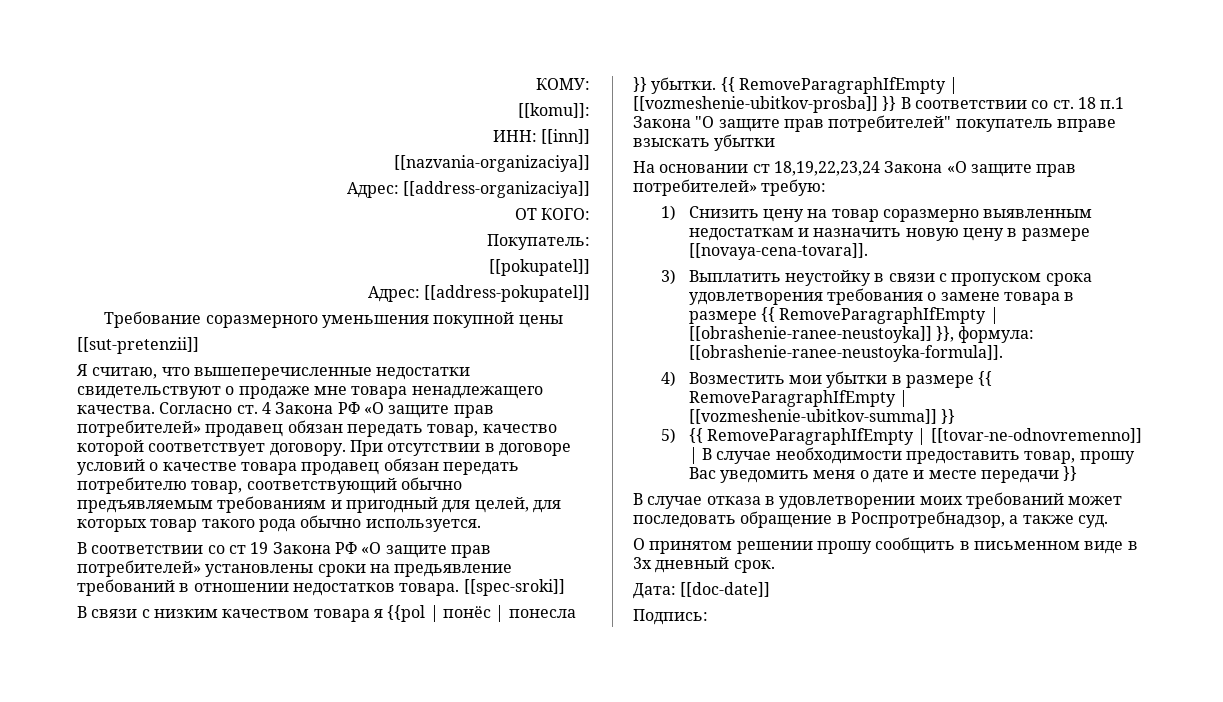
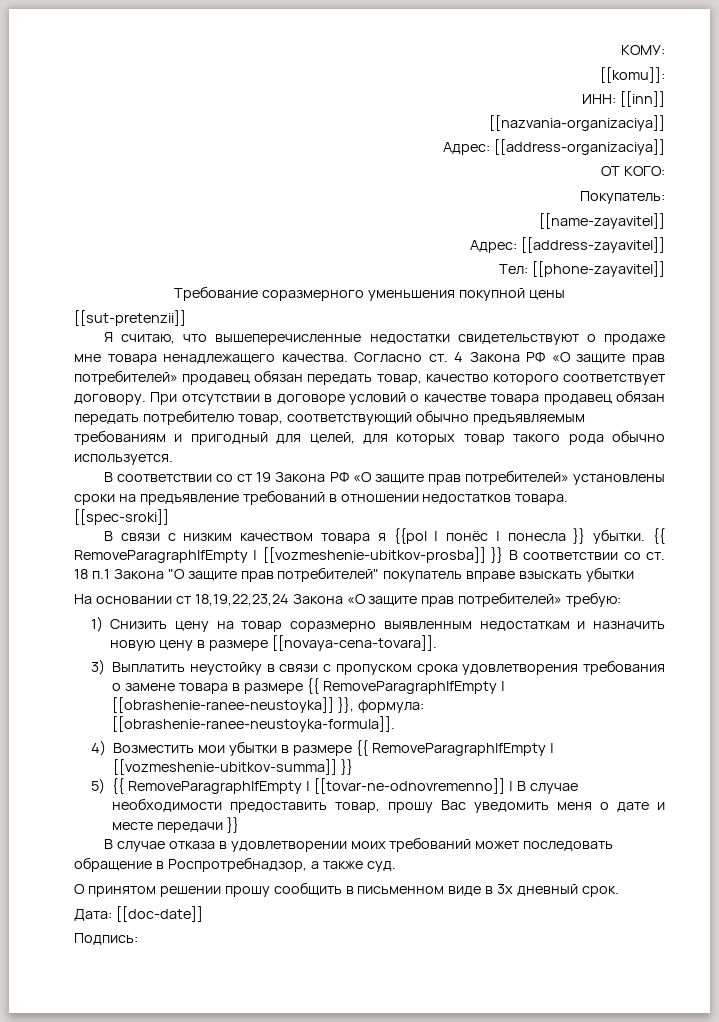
[489,259,590,276] [367,285,590,302] [[pokupatel]] // Адрес: [[address-pokupatel]] -> [539,213,665,229] [470,237,665,253] [499,261,665,277] [[name-zayavitel]] // Адрес: [[address-zayavitel]] // Тел: [[phone-zayavitel]]
[77,440,144,456] которой -> [492,374,559,385] которого
[394,564,513,577] предьявление -> [139,494,239,505] предъявление

